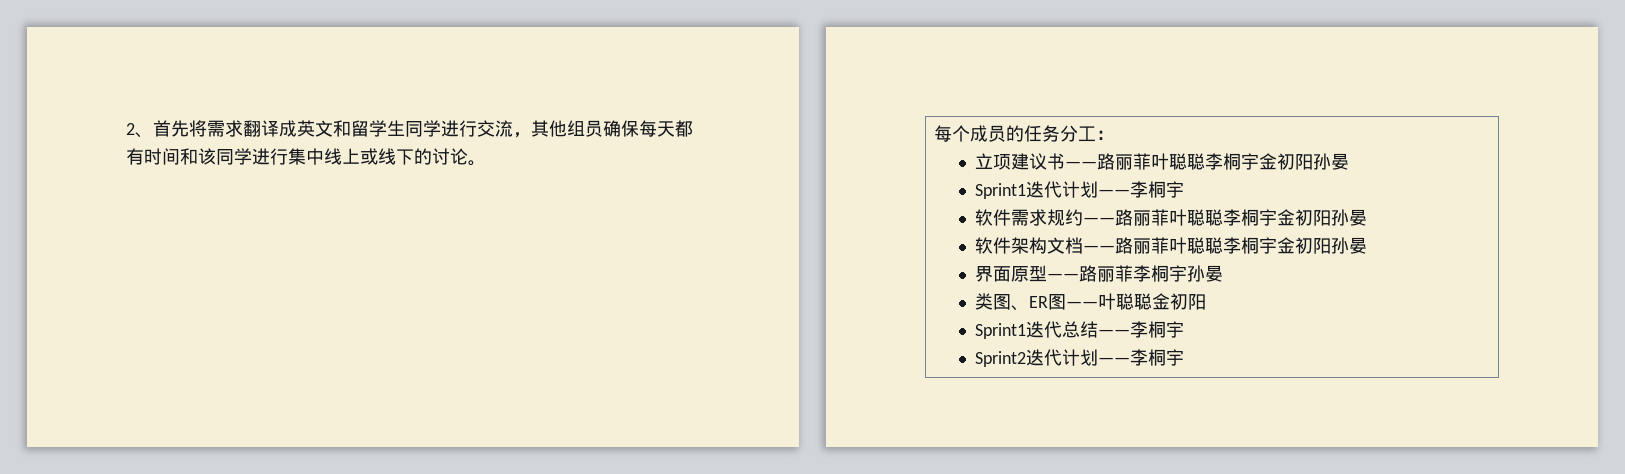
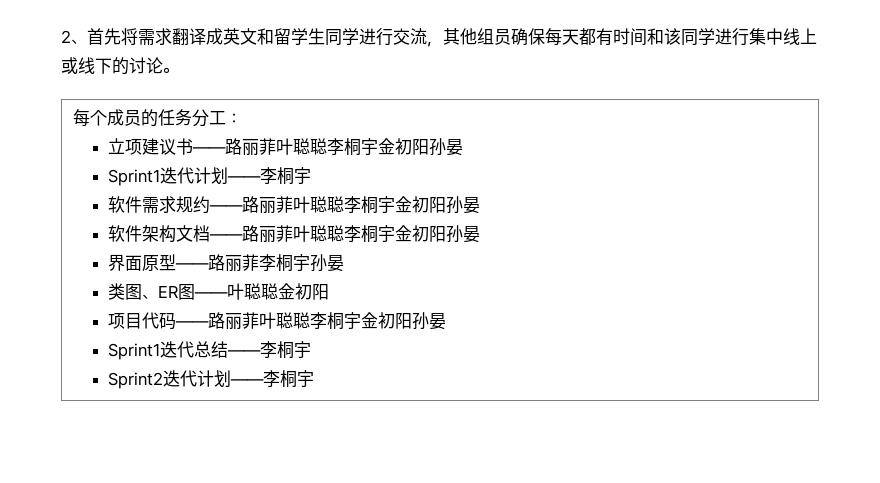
(1206, 302) none -> [108,312,447,330] // 项目代码——路丽菲叶聪聪李桐宇金初阳孙晏

